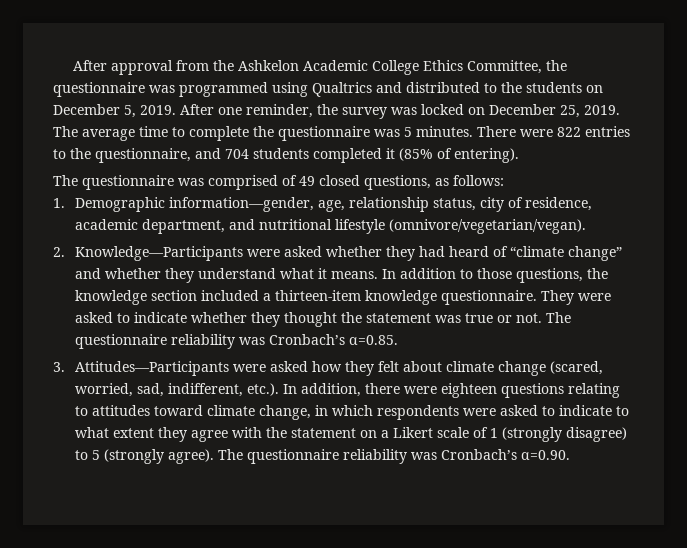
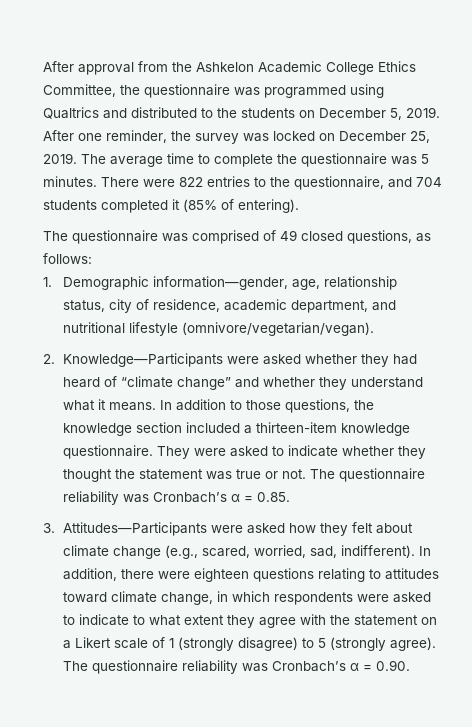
[349,335,399,345] α=0.85. -> [231,492,291,502] α = 0.85.
[550,361,604,375] [75,383,280,397] (scared, worried, sad, indifferent, etc.). -> [165,545,416,559] (e.g., scared, worried, sad, indifferent).
[521,450,571,460] α=0.90. -> [350,660,411,671] α = 0.90.

